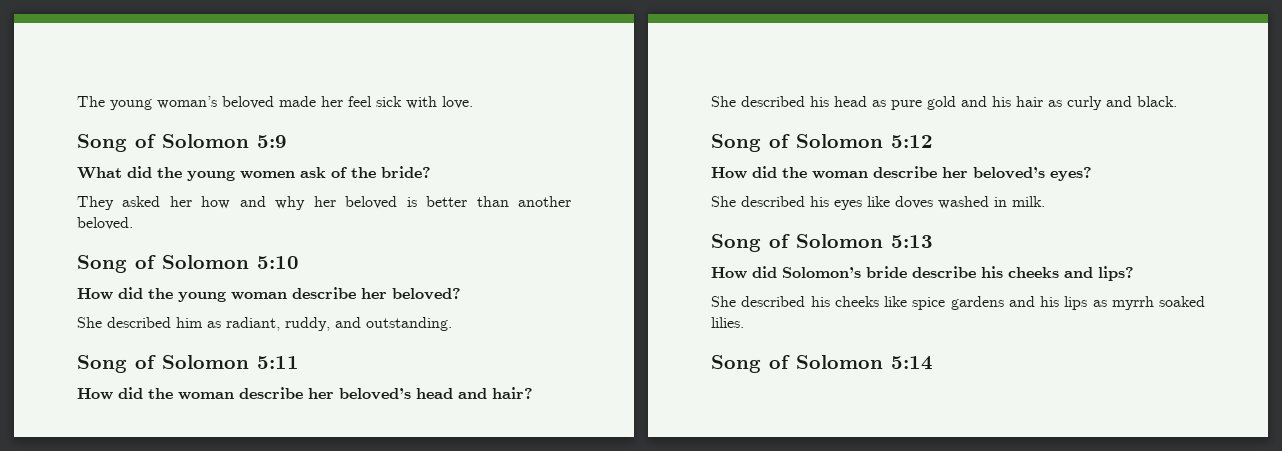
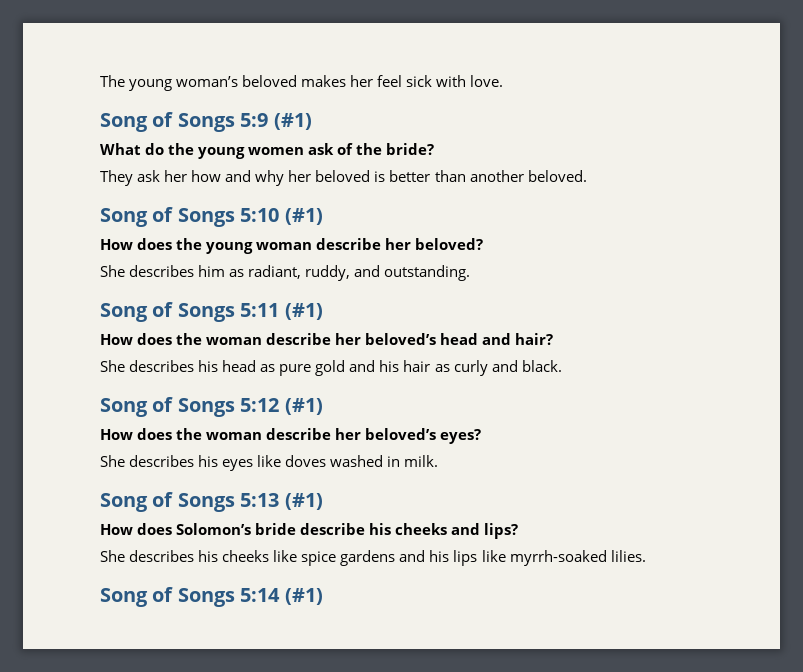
[279,96,316,107] made -> [301,75,347,87] makes
[162,134,249,148] Solomon -> [177,113,235,132] Songs
(287, 141) none -> [273,113,312,130] (#1)
[127,166,152,178] did -> [145,143,165,155] do
[122,196,161,207] asked -> [137,170,161,182] ask
[162,255,249,269] Solomon -> [177,208,235,227] Songs
[77,287,143,300] // How did -> [284,208,323,225] [100,238,173,250] (#1) // How does
[107,317,171,328] described -> [129,265,195,277] describes
[162,355,249,369] Solomon -> [177,303,235,322] Songs
[77,387,143,400] // How did -> [284,303,323,320] [100,333,173,345] (#1) // How does
[741,96,805,107] described -> [129,360,195,372] describes
[796,134,883,148] Solomon -> [177,398,235,417] Songs
[711,166,777,179] // How did -> [284,398,323,415] [100,428,173,440] (#1) // How does
[741,196,805,207] described -> [129,455,195,467] describes
[796,234,883,248] Solomon -> [177,493,235,512] Songs
[711,266,777,279] // How did -> [284,493,323,510] [100,523,173,535] (#1) // How does
[741,296,806,307] described -> [129,550,195,562] describes
[1092,296,1205,310] as myrrh soaked -> [481,550,607,566] like myrrh-soaked
[796,355,933,370] Solomon 5:14 -> [177,588,323,607] Songs 5:14 (#1)

